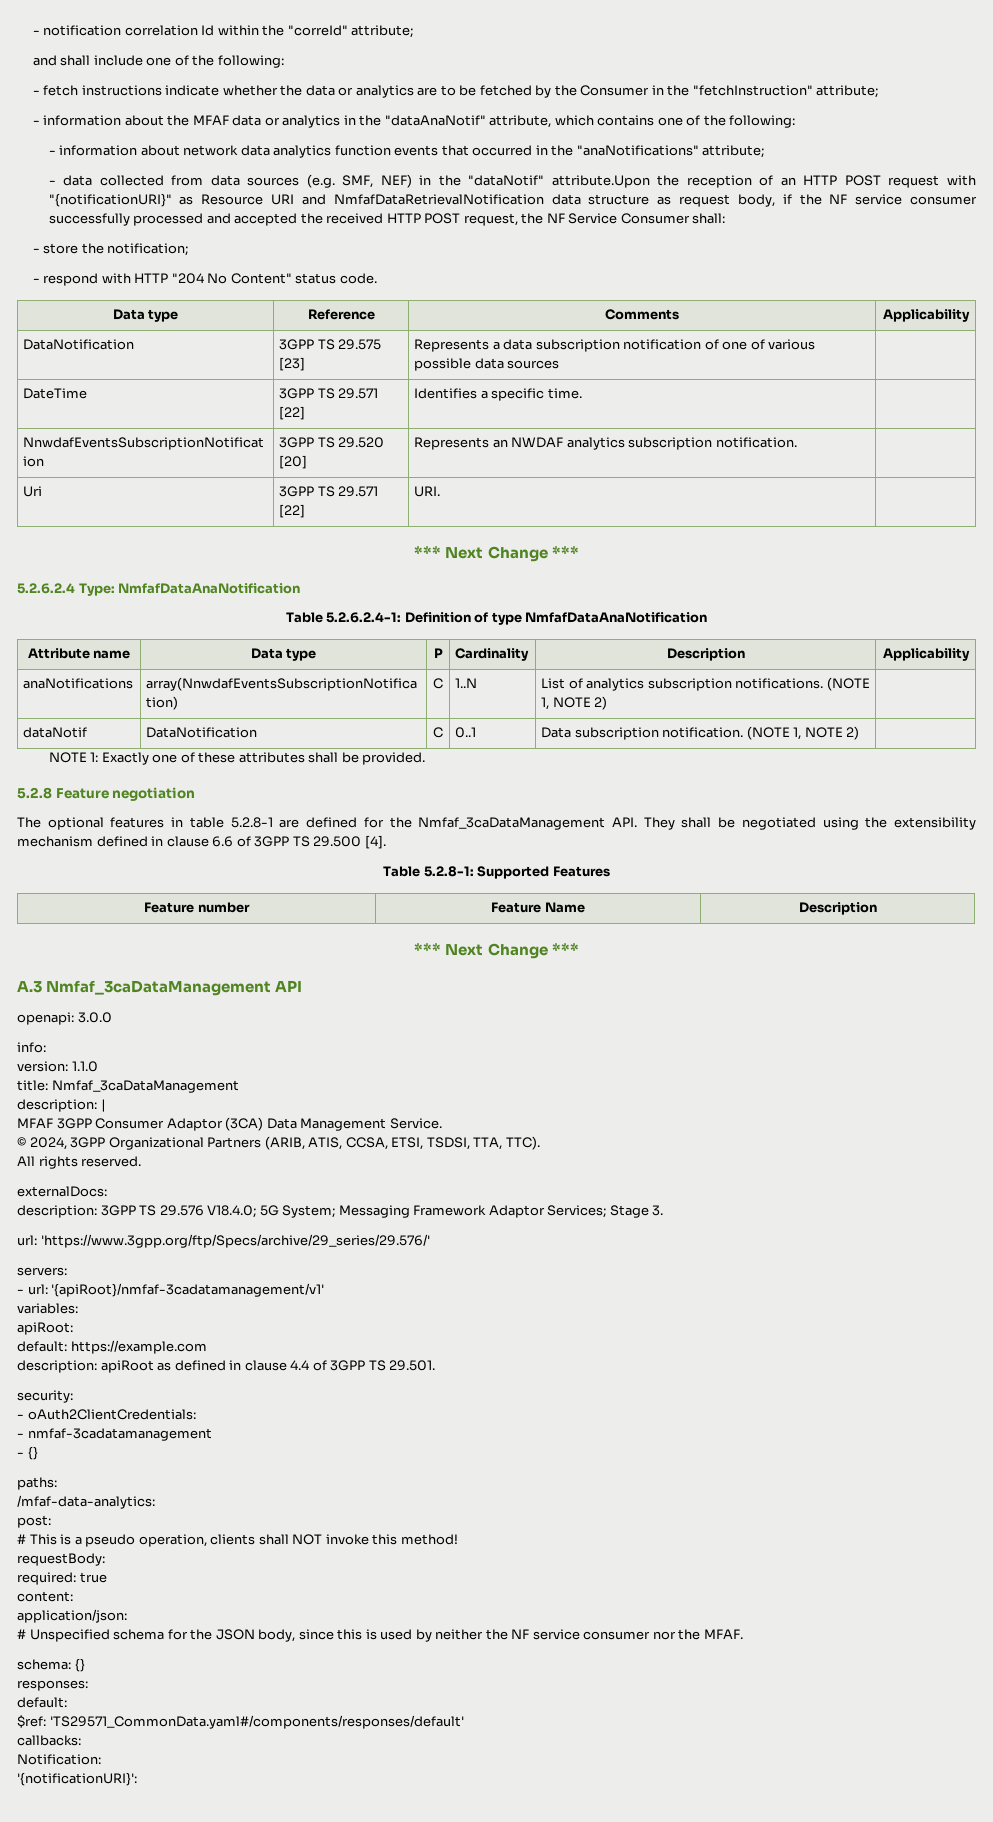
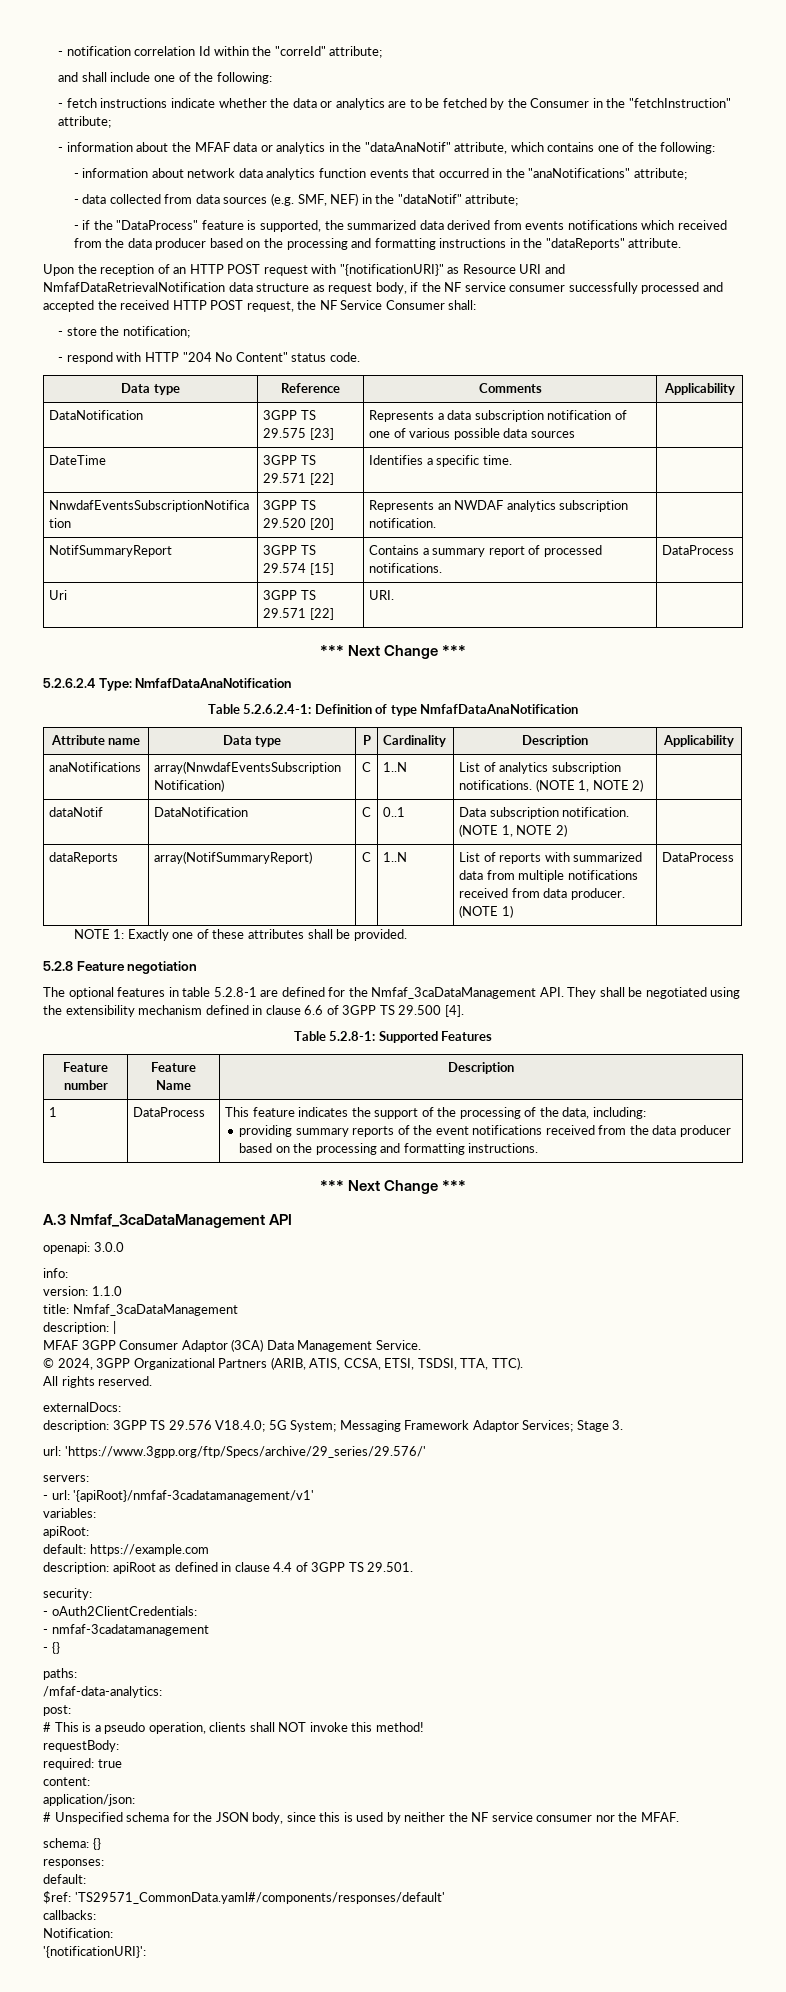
[551,175,650,188] attribute.Upon -> [465,194,519,206] [73,220,727,232] [73,238,682,250] [43,264,74,276] attribute; // - if the "DataProcess" feature is supported, the summarized data derived from events notifications which received from the data producer based on the processing and formatting instructions in the "dataReports" attribute. // Upon
(797, 442) none -> [49,545,173,557] [263,545,316,555] [263,563,334,575] [369,545,602,557] [369,563,443,573] [662,545,735,555] // NotifSummaryReport | 3GPP TS 29.574 [15] | Contains a summary report of processed notifications. | DataProcess
(860, 733) none -> [49,852,119,864] [154,851,313,864] [362,852,371,862] [383,852,408,862] [459,852,643,864] [459,870,638,882] [459,888,625,900] [459,905,513,918] [662,852,735,862] // dataReports | array(NotifSummaryReport) | C | 1..N | List of reports with summarized data from multiple notifications received from data producer. (NOTE 1) | DataProcess
(877, 908) none -> [49,1107,58,1117] [133,1107,206,1117] [225,1107,646,1119] [239,1125,731,1137] [239,1143,539,1155] // 1 | DataProcess | This feature indicates the support of the processing of the data, including: // providing summary reports of the event notifications received from the data producer based on the processing and formatting instructions.

